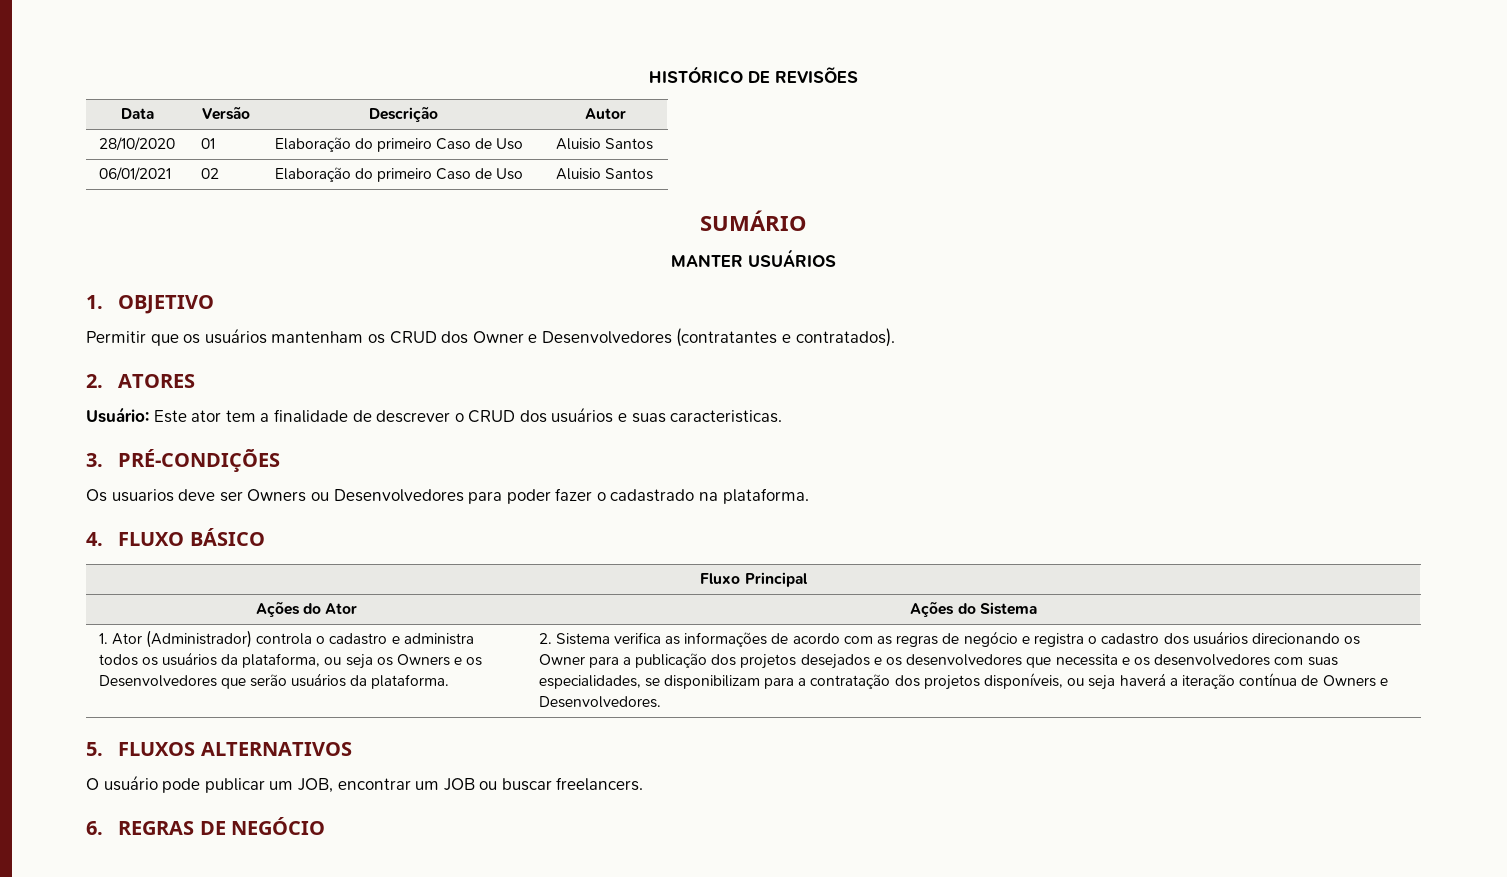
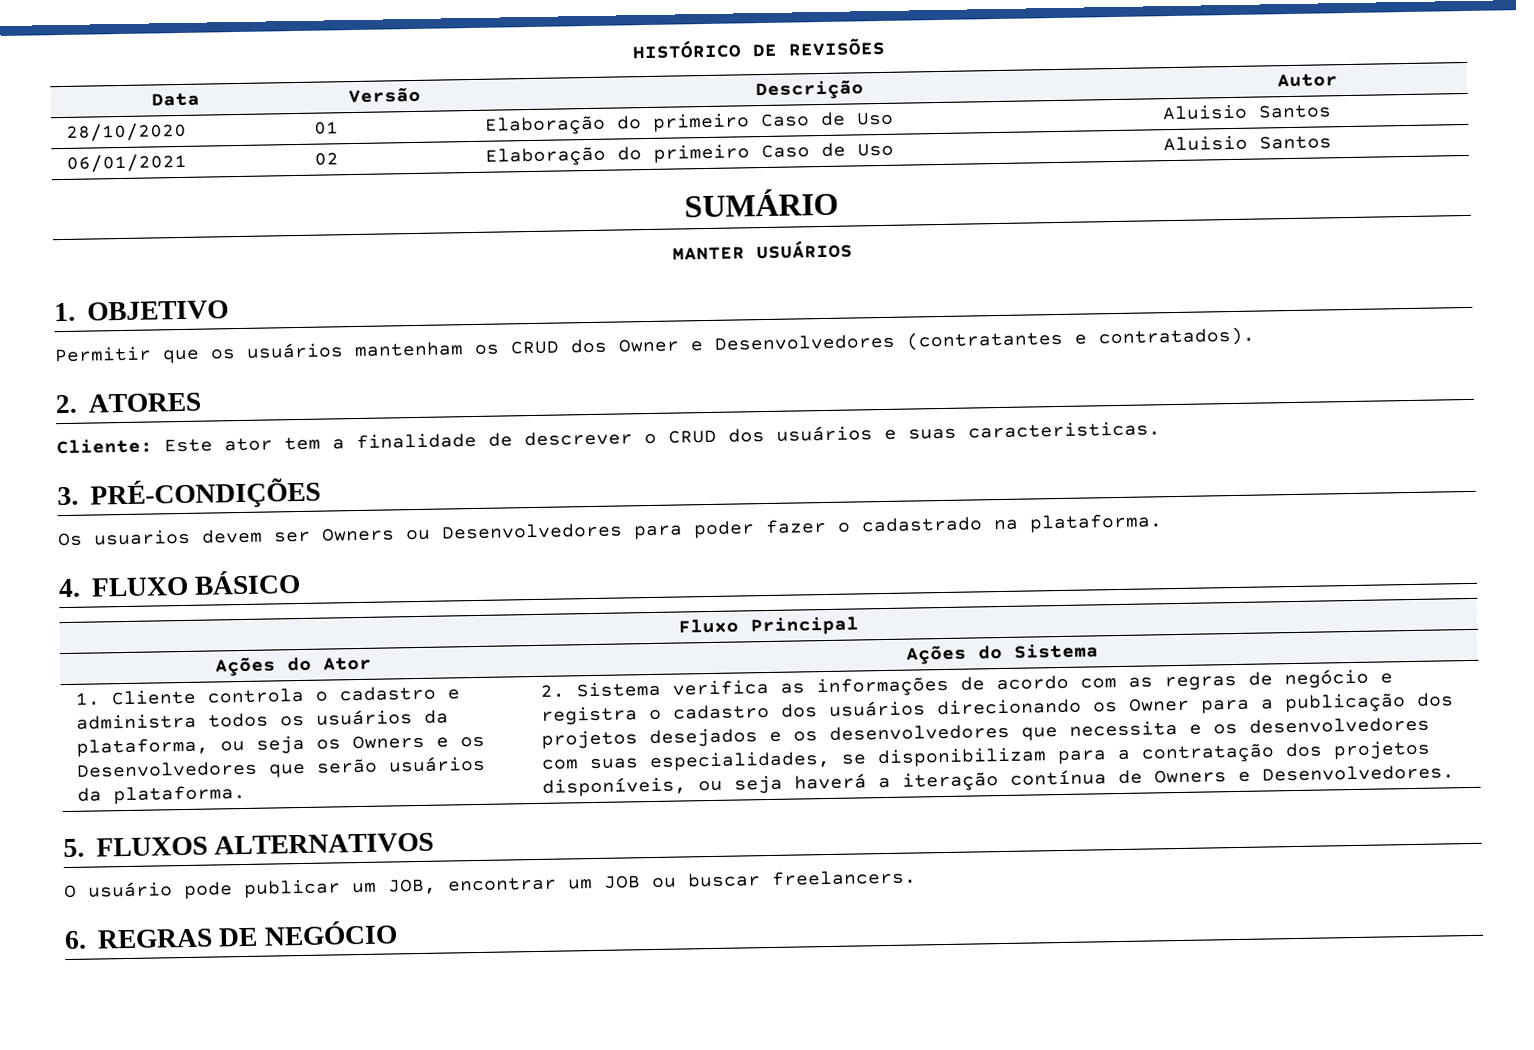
[86,407,149,423] Usuário: -> [56,438,153,455] Cliente:
[178,489,216,501] deve -> [201,528,263,544] devem
[111,630,252,648] Ator (Administrador) -> [111,689,197,706] Cliente

